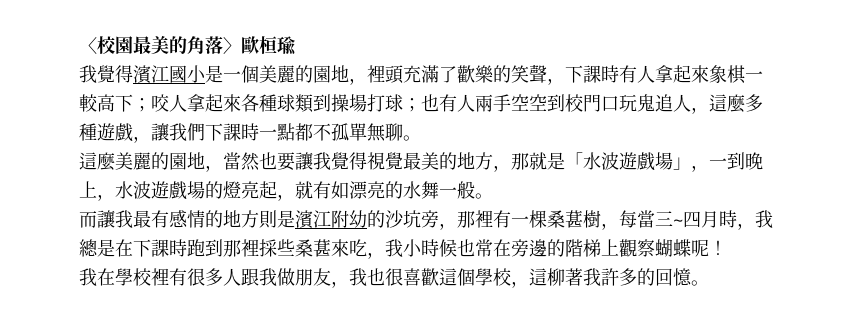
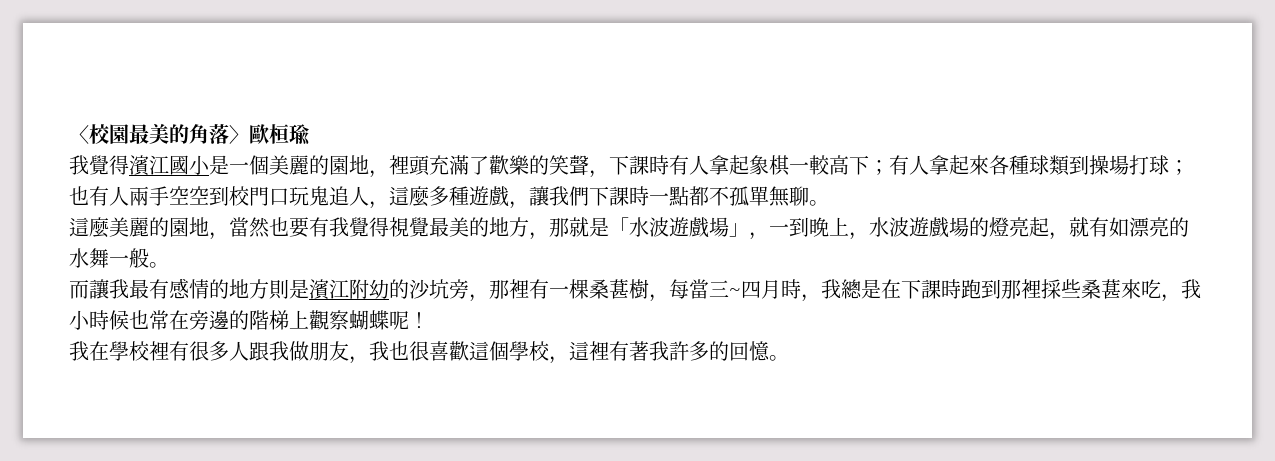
[691,65,709,83] 來 -> (749, 165) none
[151,94,169,112] 咬 -> [889,155,909,175] 有
[295,152,313,170] 讓 -> [309,217,329,237] 有
[547,268,565,286] 柳 -> [589,341,629,361] 裡有

